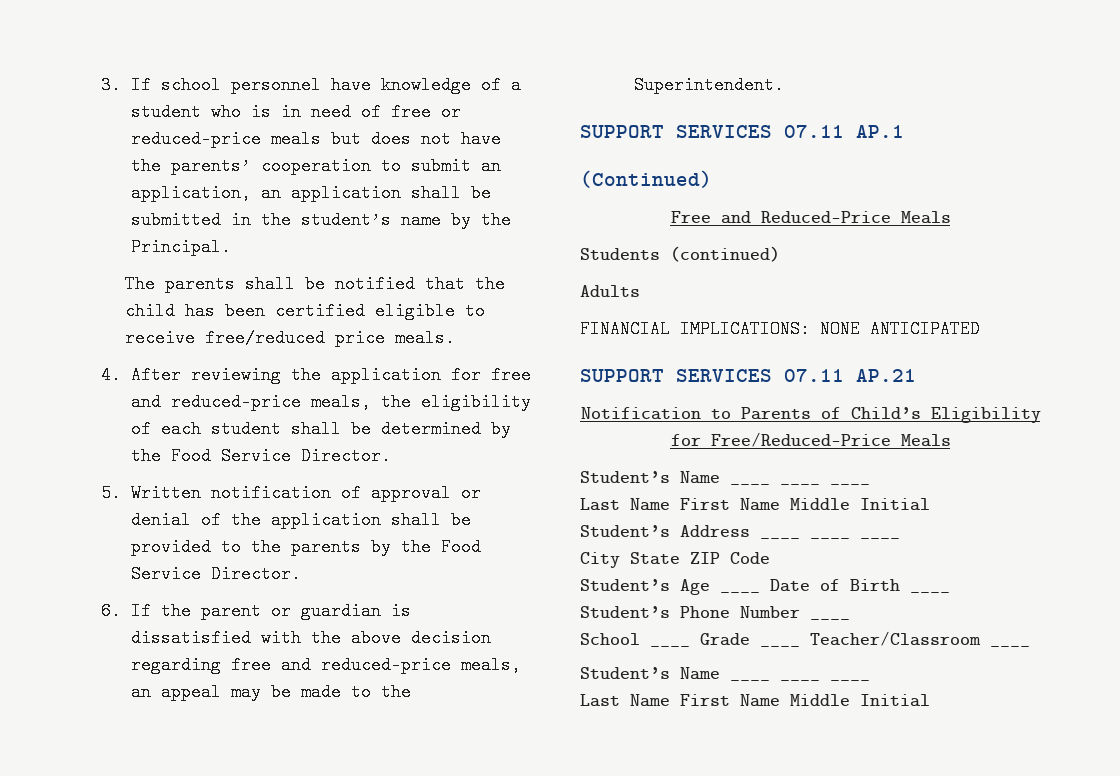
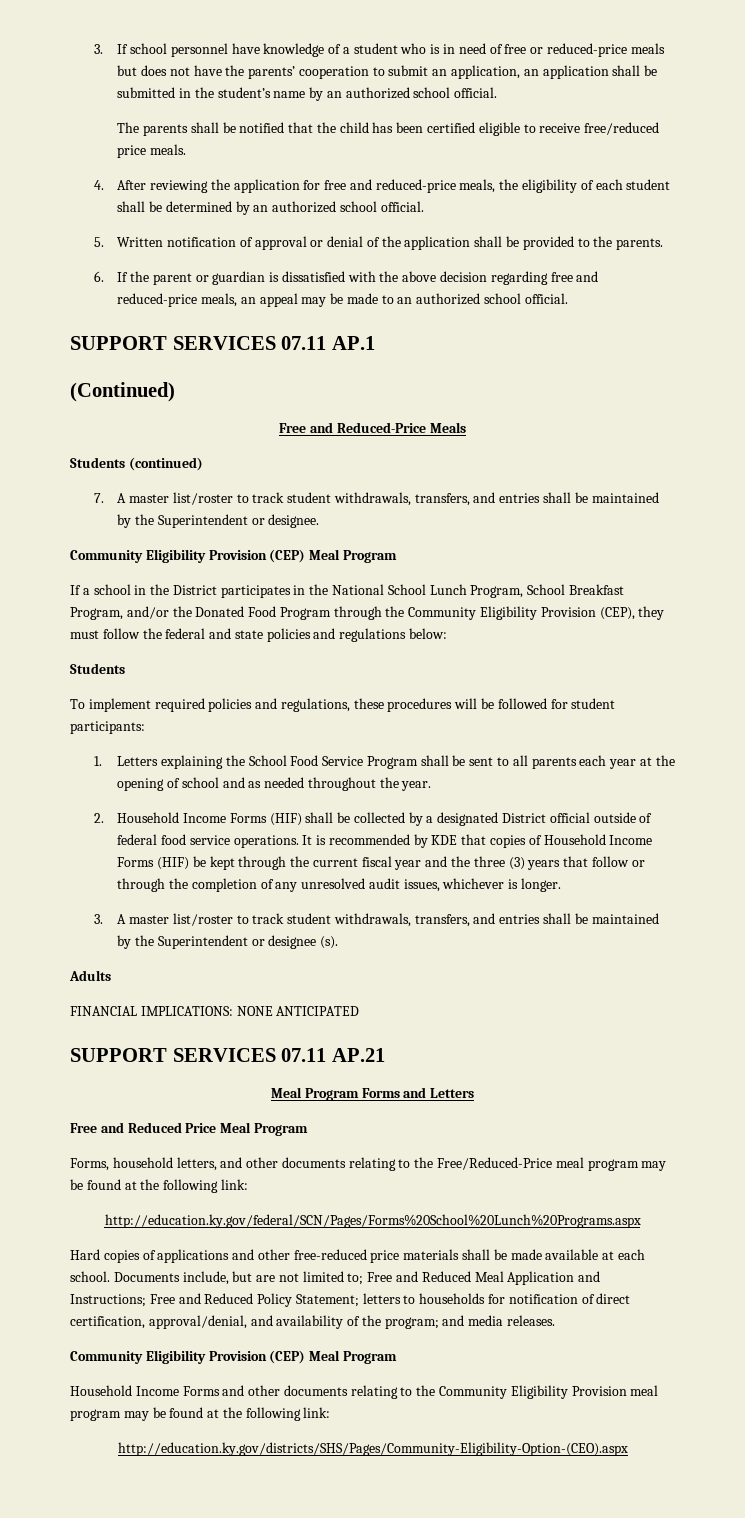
[480,211,511,229] [130,238,231,256] the Principal. -> [326,87,498,99] an authorized school official.
[130,447,391,465] the Food Service Director. -> [253,201,424,213] an authorized school official.
[290,538,481,556] [130,565,301,583] parents by the Food Service Director. -> [616,238,664,250] parents.
[380,683,411,701] [633,76,784,94] the Superintendent. -> [397,293,568,305] an authorized school official.
(780, 254) none -> [93,492,659,506] [117,514,320,528] [70,549,397,563] [70,584,624,598] [70,606,665,620] [70,628,448,642] [70,663,125,674] [70,698,616,712] [70,721,145,734] [93,755,675,769] [117,777,432,791] [93,812,653,826] [117,834,653,848] [117,856,645,870] [117,878,562,892] [93,913,659,927] [117,935,339,949] // 7. A master list/roster to track student withdrawals, transfers, and entries shall be maintained by the Superintendent or designee. // Community Eligibility Provision (CEP) Meal Program // If a school in the District participates in the National School Lunch Program, School Breakfast Program, and/or the Donated Food Program through the Community Eligibility Provision (CEP), they must follow the federal and state policies and regulations below: // Students // To implement required policies and regulations, these procedures will be followed for student participants: // 1. Letters explaining the School Food Service Program shall be sent to all parents each year at the opening of school and as needed throughout the year. // 2. Household Income Forms (HIF) shall be collected by a designated District official outside of federal food service operations. It is recommended by KDE that copies of Household Income Forms (HIF) be kept through the current fiscal year and the three (3) years that follow or through the completion of any unresolved audit issues, whichever is longer. // 3. A master list/roster to track student withdrawals, transfers, and entries shall be maintained by the Superintendent or designee (s).
[580,407,1041,423] [670,432,951,447] [580,471,870,485] [580,498,930,511] [580,525,750,537] [760,537,900,539] [580,552,770,568] [580,579,900,595] [910,591,950,593] [580,606,800,618] [810,618,850,620] [580,633,640,645] [650,631,1030,647] [580,667,870,681] [580,694,930,707] Notification to Parents of Child’s Eligibility for Free/Reduced-Price Meals // Student’s Name ____ ____ ____ // Last Name First Name Middle Initial // Student’s Address ____ ____ ____ // City State ZIP Code // Student’s Age ____ Date of Birth ____ Student’s Phone Number ____ // School ____ Grade ____ Teacher/Classroom ____ // Student’s Name ____ ____ ____ // Last Name First Name Middle Initial -> [270,1087,475,1101] [70,1122,308,1136] [70,1157,667,1171] [70,1179,248,1193] [104,1214,641,1228] [70,1249,645,1263] [70,1271,601,1285] [70,1293,631,1307] [70,1315,556,1329] [70,1350,397,1364] [70,1385,659,1399] [70,1407,331,1421] [117,1442,628,1456] Meal Program Forms and Letters // Free and Reduced Price Meal Program // Forms, household letters, and other documents relating to the Free/Reduced-Price meal program may be found at the following link: // http://education.ky.gov/federal/SCN/Pages/Forms%20School%20Lunch%20Programs.aspx // Hard copies of applications and other free-reduced price materials shall be made available at each school. Documents include, but are not limited to; Free and Reduced Meal Application and Instructions; Free and Reduced Policy Statement; letters to households for notification of direct certification, approval/denial, and availability of the program; and media releases. // Community Eligibility Provision (CEP) Meal Program // Household Income Forms and other documents relating to the Community Eligibility Provision meal program may be found at the following link: // http://education.ky.gov/districts/SHS/Pages/Community-Eligibility-Option-(CEO).aspx

